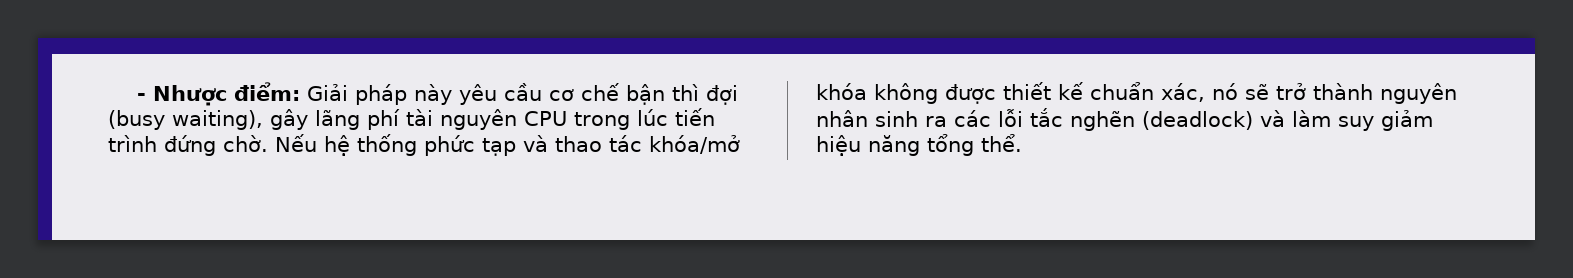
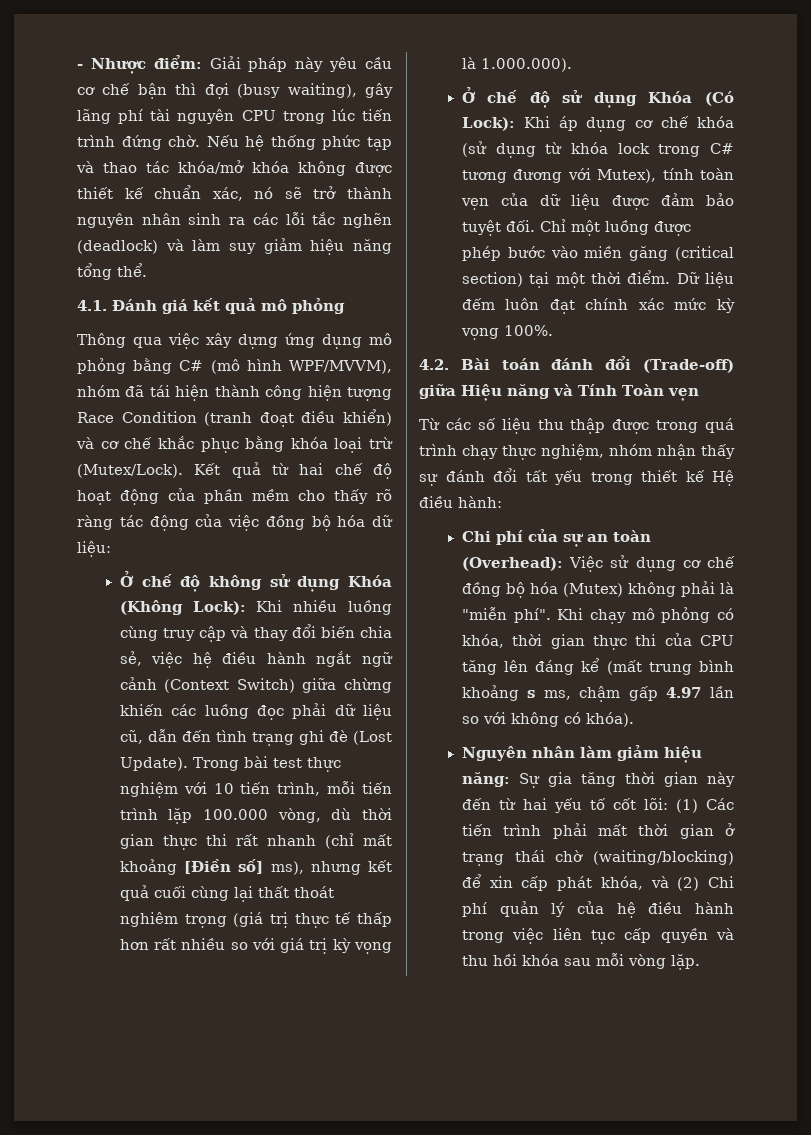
(1022, 143) none -> [77,298,345,314] [77,333,392,349] [77,358,392,374] [77,385,392,401] [77,409,392,427] [76,436,393,453] [77,462,392,479] [77,488,392,505] [77,514,393,531] [77,541,111,557] [119,571,392,592] [119,600,392,615] [119,624,392,642] [119,651,393,668] [119,677,392,693] [119,703,392,720] [119,729,392,746] [119,756,341,772] [119,781,392,798] [119,808,392,824] [119,833,392,850] [119,859,392,875] [119,885,334,902] [119,912,392,928] [119,938,392,954] [461,57,572,72] [461,87,734,108] [461,116,734,132] [461,141,734,158] [461,168,734,183] [460,193,734,210] [461,219,691,236] [461,246,734,261] [461,270,734,288] [461,298,735,314] [460,325,553,340] [419,356,735,373] [419,384,699,401] [419,418,734,434] [419,444,735,460] [419,468,734,486] [419,496,502,508] [461,529,651,547] [461,555,735,572] [461,581,734,598] [461,607,734,624] [461,633,734,650] [461,658,734,675] [461,685,734,702] [461,712,634,727] [461,745,702,763] [461,772,735,788] [461,798,734,813] [461,823,735,839] [461,850,734,866] [461,874,734,891] [461,901,734,918] [461,928,734,944] [461,953,700,970] // 4.1. Đánh giá kết quả mô phỏng // Thông qua việc xây dựng ứng dụng mô phỏng bằng C# (mô hình WPF/MVVM), nhóm đã tái hiện thành công hiện tượng Race Condition (tranh đoạt điều khiển) và cơ chế khắc phục bằng khóa loại trừ (Mutex/Lock). Kết quả từ hai chế độ hoạt động của phần mềm cho thấy rõ ràng tác động của việc đồng bộ hóa dữ liệu: // Ở chế độ không sử dụng Khóa (Không Lock): Khi nhiều luồng cùng truy cập và thay đổi biến chia sẻ, việc hệ điều hành ngắt ngữ cảnh (Context Switch) giữa chừng khiến các luồng đọc phải dữ liệu cũ, dẫn đến tình trạng ghi đè (Lost Update). Trong bài test thực nghiệm với 10 tiến trình, mỗi tiến trình lặp 100.000 vòng, dù thời gian thực thi rất nhanh (chỉ mất khoảng [Điền số] ms), nhưng kết quả cuối cùng lại thất thoát nghiêm trọng (giá trị thực tế thấp hơn rất nhiều so với giá trị kỳ vọng là 1.000.000). // Ở chế độ sử dụng Khóa (Có Lock): Khi áp dụng cơ chế khóa (sử dụng từ khóa lock trong C# tương đương với Mutex), tính toàn vẹn của dữ liệu được đảm bảo tuyệt đối. Chỉ một luồng được phép bước vào miền găng (critical section) tại một thời điểm. Dữ liệu đếm luôn đạt chính xác mức kỳ vọng 100%. // 4.2. Bài toán đánh đổi (Trade-off) giữa Hiệu năng và Tính Toàn vẹn // Từ các số liệu thu thập được trong quá trình chạy thực nghiệm, nhóm nhận thấy sự đánh đổi tất yếu trong thiết kế Hệ điều hành: // Chi phí của sự an toàn (Overhead): Việc sử dụng cơ chế đồng bộ hóa (Mutex) không phải là "miễn phí". Khi chạy mô phỏng có khóa, thời gian thực thi của CPU tăng lên đáng kể (mất trung bình khoảng s ms, chậm gấp 4.97 lần so với không có khóa). // Nguyên nhân làm giảm hiệu năng: Sự gia tăng thời gian này đến từ hai yếu tố cốt lõi: (1) Các tiến trình phải mất thời gian ở trạng thái chờ (waiting/blocking) để xin cấp phát khóa, và (2) Chi phí quản lý của hệ điều hành trong việc liên tục cấp quyền và thu hồi khóa sau mỗi vòng lặp.

